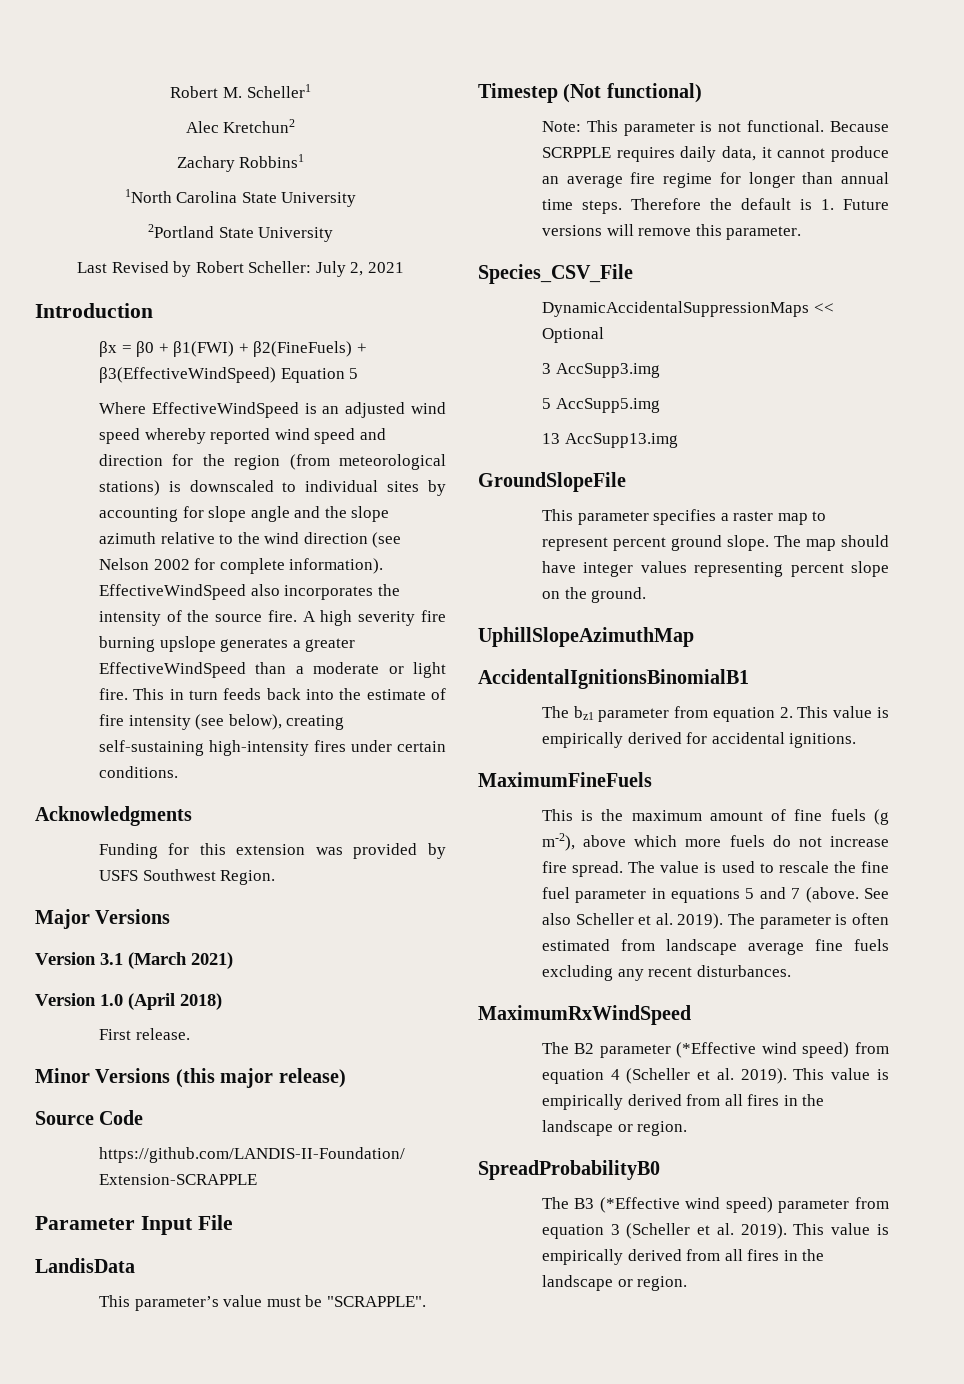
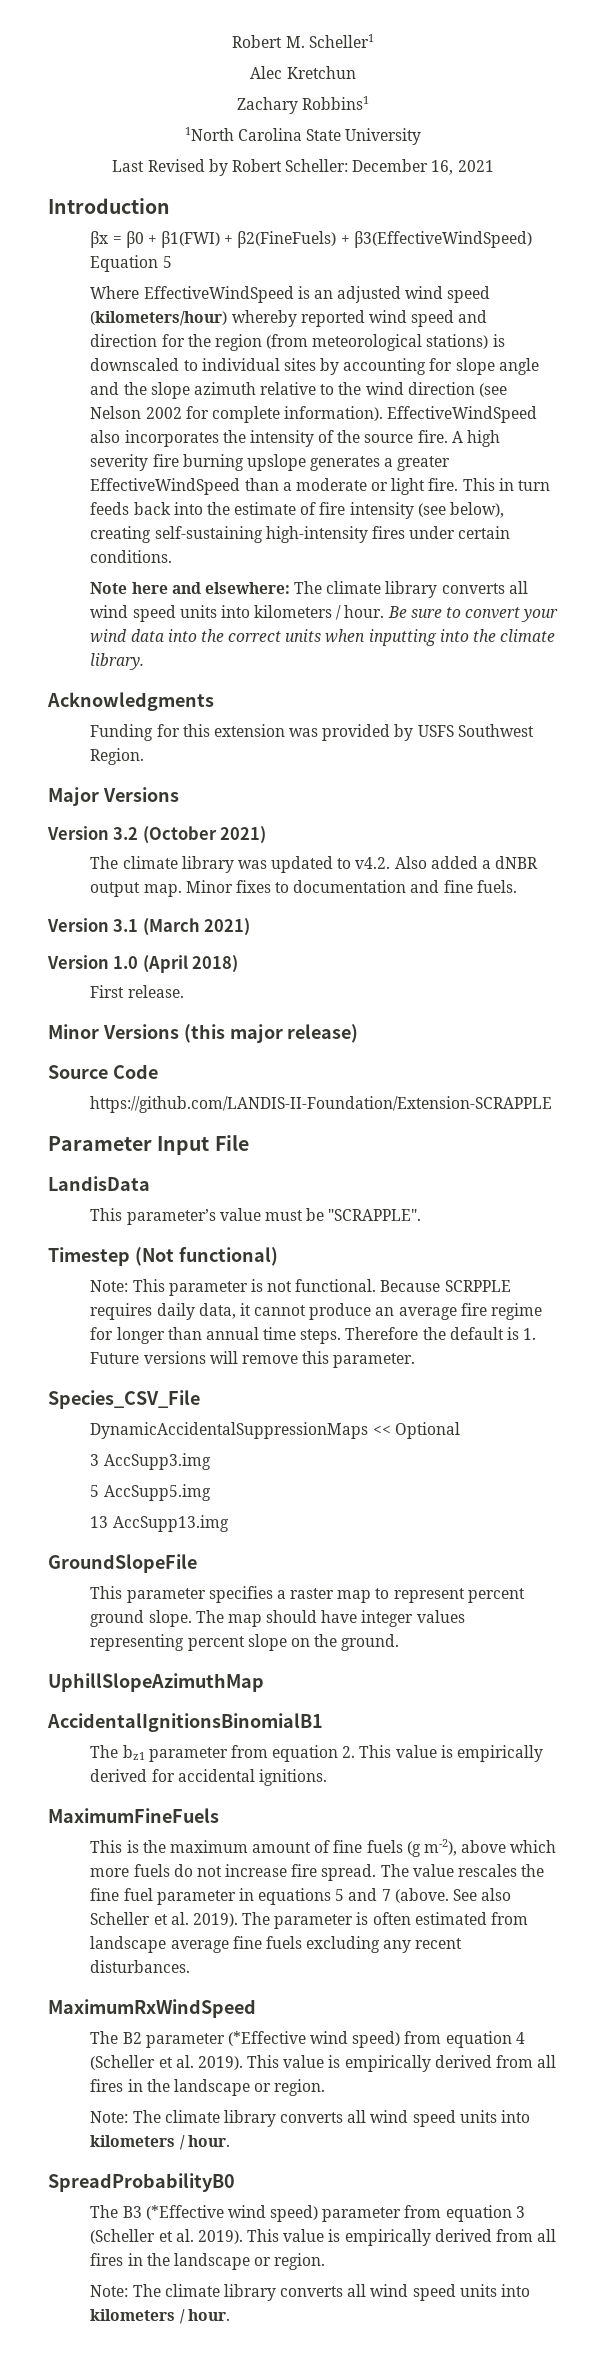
[223,119,296,133] Kretchun2 -> [286,66,356,79] Kretchun
[147,224,334,242] // 2Portland State University -> (422, 136) none
[315,261,364,277] July 2, -> [352,159,454,175] December 16,
(140, 436) none -> [90,311,228,326] (kilometers/hour)
(178, 772) none -> [90,581,528,598] [90,605,559,622] [90,629,556,646] [90,653,145,670] // Note here and elsewhere: The climate library converts all wind speed units into kilometers / hour. Be sure to convert your wind data into the correct units when inputting into the climate library.
(171, 916) none -> [47,826,267,844] [90,856,539,873] [90,880,517,897] // Version 3.2 (October 2021) // The climate library was updated to v4.2. Also added a dNBR output map. Minor fixes to documentation and fine fuels.
[704,861,829,873] is used to rescale -> [457,1864,517,1877] rescales
(688, 1128) none -> [90,2110,530,2127] [90,2135,230,2150] // Note: The climate library converts all wind speed units into kilometers / hour.
(688, 1283) none -> [90,2284,530,2301] [90,2309,230,2324] // Note: The climate library converts all wind speed units into kilometers / hour.

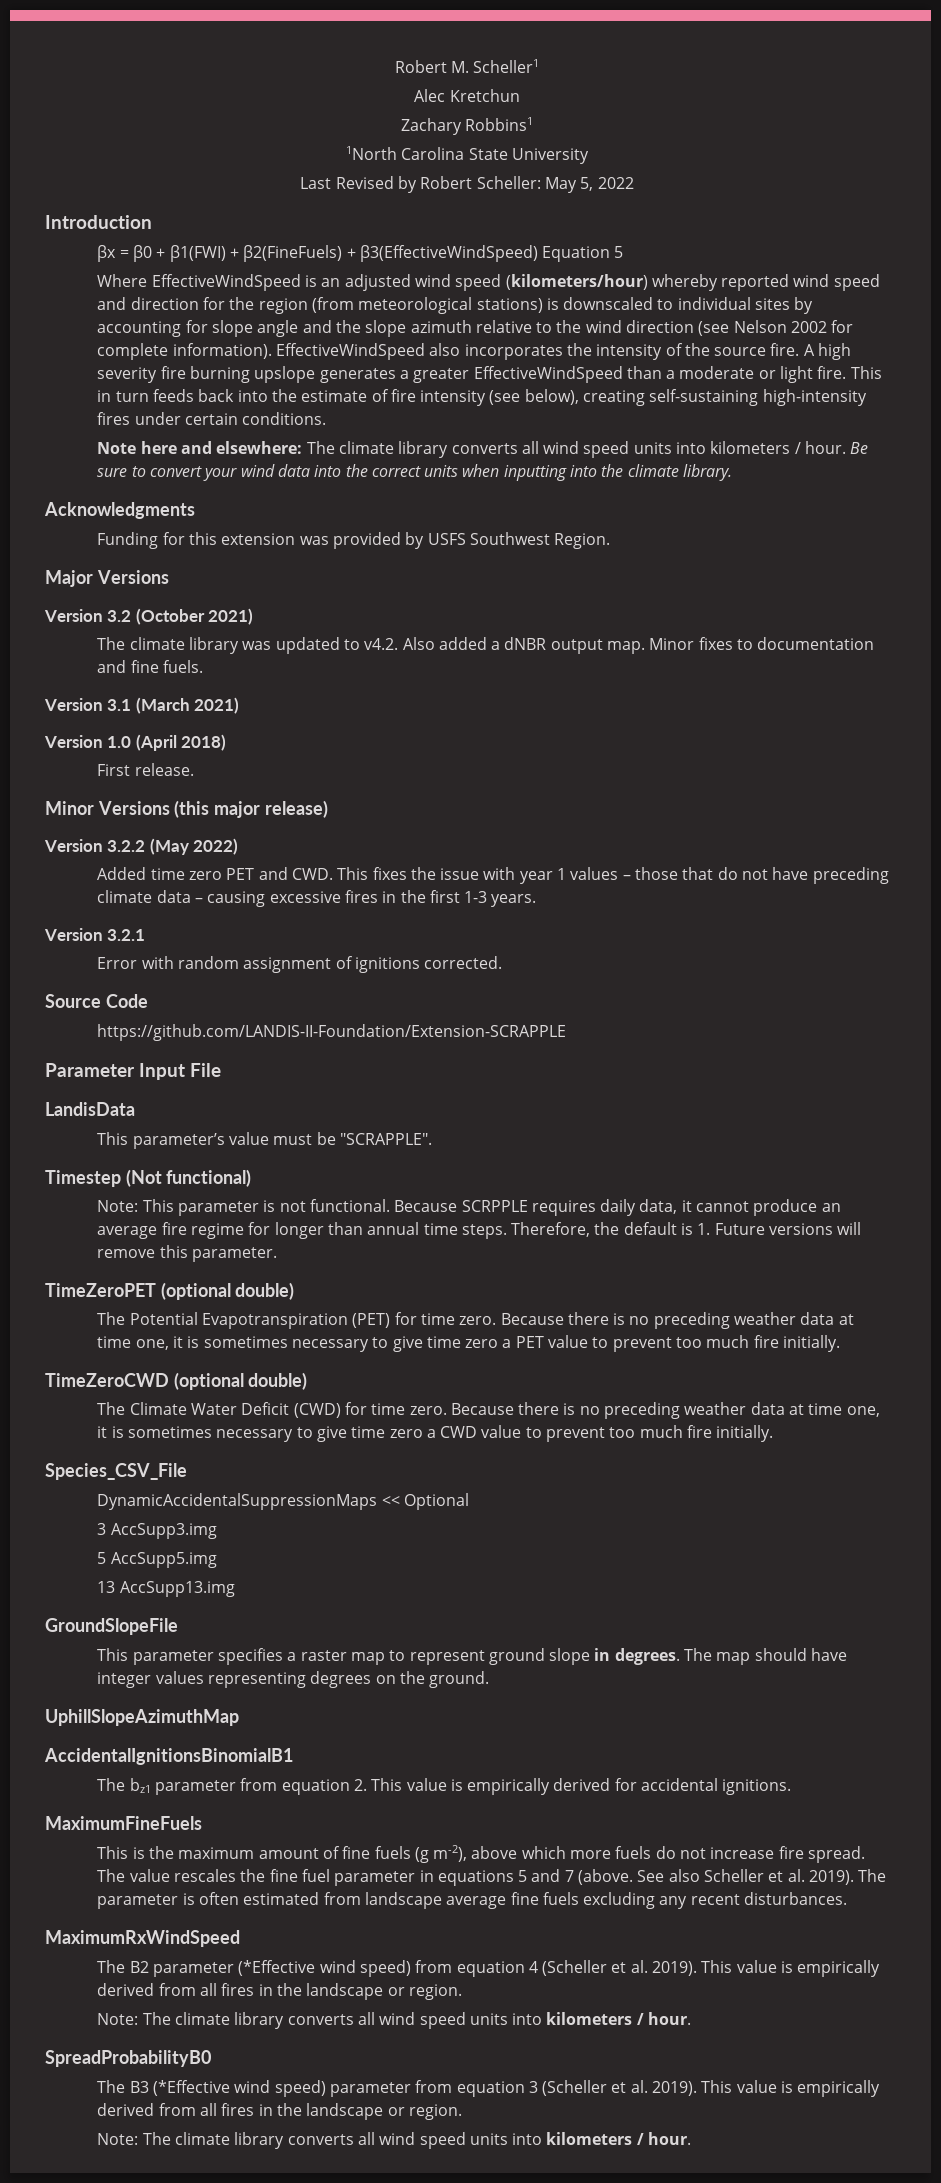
[352,159,494,175] December 16, 2021 -> [544,177,634,193] May 5, 2022
(359, 1033) none -> [44,838,239,855] [97,867,889,884] [97,890,537,907] [44,928,146,941] [97,956,503,973] // Version 3.2.2 (May 2022) // Added time zero PET and CWD. This fixes the issue with year 1 values – those that do not have preceding climate data – causing excessive fires in the first 1-3 years. // Version 3.2.1 // Error with random assignment of ignitions corrected.
[345,1327,419,1340] Therefore -> [511,1222,591,1237] Therefore,
(416, 1360) none -> [45,1282,295,1300] [97,1312,854,1329] [97,1335,841,1352] [45,1372,308,1390] [97,1402,880,1419] [97,1425,774,1442] // TimeZeroPET (optional double) // The Potential Evapotranspiration (PET) for time zero. Because there is no preceding weather data at time one, it is sometimes necessary to give time zero a PET value to prevent too much fire initially. // TimeZeroCWD (optional double) // The Climate Water Deficit (CWD) for time zero. Because there is no preceding weather data at time one, it is sometimes necessary to give time zero a CWD value to prevent too much fire initially.
[467,1588,525,1603] [90,1610,192,1627] percent ground slope. -> [488,1648,680,1665] ground slope in degrees.
[187,1634,287,1651] percent slope -> [310,1671,372,1688] degrees

